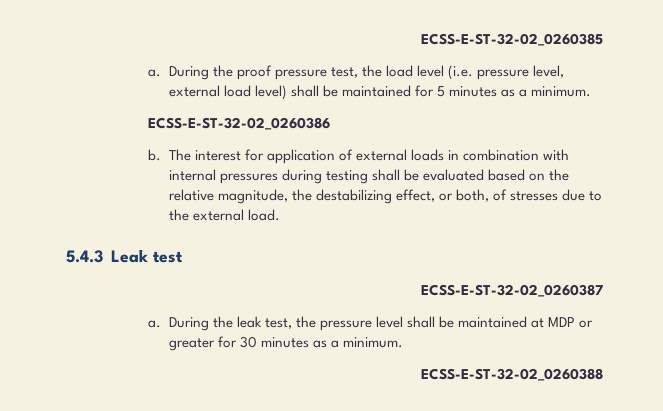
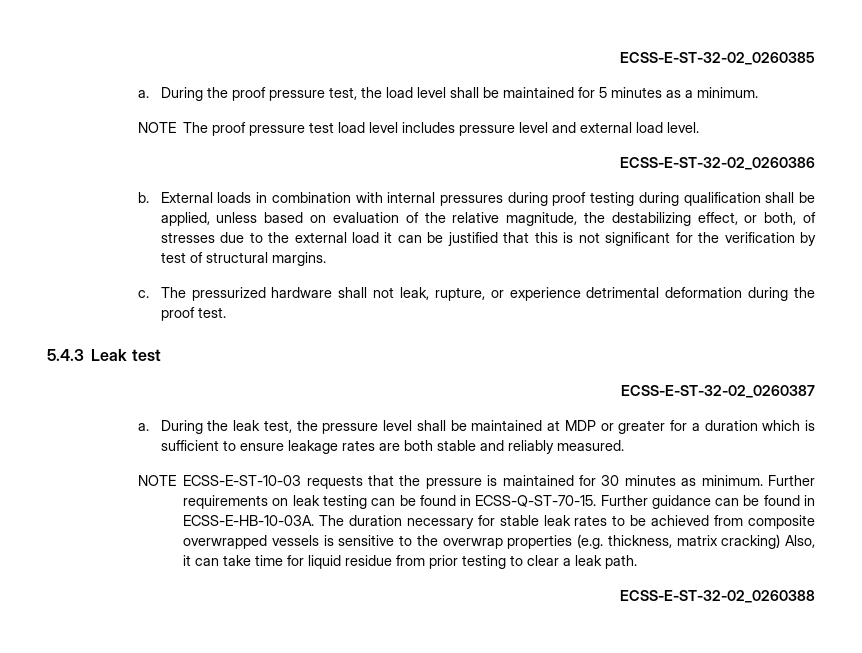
[448,65,565,80] [168,85,287,100] (i.e. pressure level, external load level) -> (446, 92) none
[148,117,331,130] [148,149,408,164] ECSS-E-ST-32-02_0260386 // b. The interest for application of external -> [137,122,700,136] [620,157,815,170] [137,192,213,203] NOTE The proof pressure test load level includes pressure level and external load level. // ECSS-E-ST-32-02_0260386 // b. External
[325,169,546,184] testing shall be evaluated based on -> [552,192,815,206] [160,212,419,226] proof testing during qualification shall be applied, unless based on evaluation of
[247,209,280,221] load. -> [351,232,817,246] [160,252,326,266] [137,287,816,301] [160,307,226,321] load it can be justified that this is not significant for the verification by test of structural margins. // c. The pressurized hardware shall not leak, rupture, or experience detrimental deformation during the proof test.
[239,336,404,348] 30 minutes as a minimum. -> [691,420,815,431] [160,440,624,454] [137,475,815,489] [183,495,816,509] [183,515,815,529] [183,534,815,549] [183,555,638,569] a duration which is sufficient to ensure leakage rates are both stable and reliably measured. // NOTE ECSS-E-ST-10-03 requests that the pressure is maintained for 30 minutes as minimum. Further requirements on leak testing can be found in ECSS-Q-ST-70-15. Further guidance can be found in ECSS-E-HB-10-03A. The duration necessary for stable leak rates to be achieved from composite overwrapped vessels is sensitive to the overwrap properties (e.g. thickness, matrix cracking) Also, it can take time for liquid residue from prior testing to clear a leak path.

